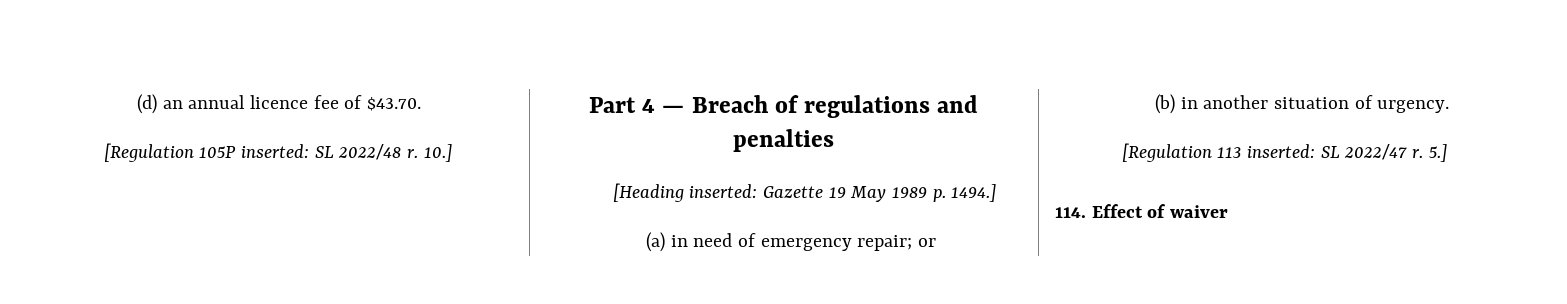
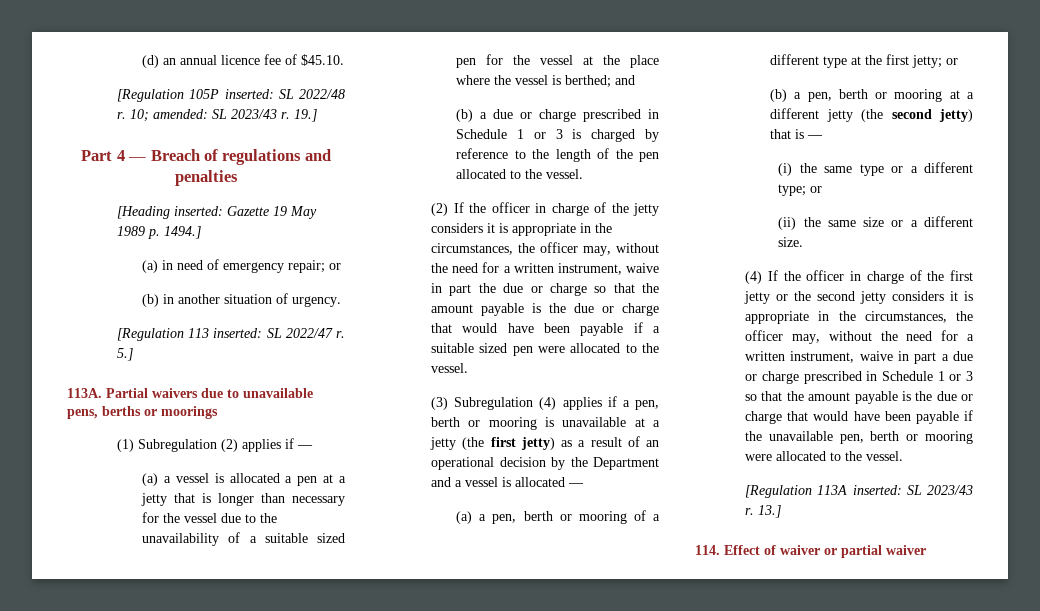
[366,97,421,111] $43.70. -> [301,54,345,66] $45.10.
[423,144,452,162] 10.] -> [130,109,318,122] 10; amended: SL 2023/43 r. 19.]
(1447, 153) none -> [67,388,313,398] [67,406,218,419] [117,438,314,452] [142,473,346,486] [141,493,345,506] [142,512,278,523] [142,532,345,546] [456,54,659,68] [456,75,636,88] [456,109,659,122] [456,129,659,142] [456,148,659,162] [456,169,584,179] [431,202,659,216] [431,223,613,236] [431,242,659,256] [431,262,659,275] [431,283,659,296] [431,303,659,316] [431,322,660,336] [431,343,659,356] [431,363,469,373] [431,396,659,410] [431,417,660,430] [430,436,659,450] [431,457,659,470] [431,477,585,487] [456,510,660,524] [770,54,959,68] [770,89,974,102] [770,108,973,122] [770,129,824,139] [778,162,973,176] [778,184,823,196] [778,216,973,230] [778,237,804,247] [745,270,973,284] [744,291,973,304] [745,311,973,324] [745,330,974,344] [745,351,973,364] [745,371,973,384] [745,391,973,404] [745,410,973,424] [745,431,973,444] [745,451,904,461] [745,485,973,498] [745,505,782,518] // 113A. Partial waivers due to unavailable pens, berths or moorings // (1) Subregulation (2) applies if — // (a) a vessel is allocated a pen at a jetty that is longer than necessary for the vessel due to the unavailability of a suitable sized pen for the vessel at the place where the vessel is berthed; and // (b) a due or charge prescribed in Schedule 1 or 3 is charged by reference to the length of the pen allocated to the vessel. // (2) If the officer in charge of the jetty considers it is appropriate in the circumstances, the officer may, without the need for a written instrument, waive in part the due or charge so that the amount payable is the due or charge that would have been payable if a suitable sized pen were allocated to the vessel. // (3) Subregulation (4) applies if a pen, berth or mooring is unavailable at a jetty (the first jetty) as a result of an operational decision by the Department and a vessel is allocated — // (a) a pen, berth or mooring of a different type at the first jetty; or // (b) a pen, berth or mooring at a different jetty (the second jetty) that is — // (i) the same type or a different type; or // (ii) the same size or a different size. // (4) If the officer in charge of the first jetty or the second jetty considers it is appropriate in the circumstances, the officer may, without the need for a written instrument, waive in part a due or charge prescribed in Schedule 1 or 3 so that the amount payable is the due or charge that would have been payable if the unavailable pen, berth or mooring were allocated to the vessel. // [Regulation 113A inserted: SL 2023/43 r. 13.]
(1229, 211) none -> [824,545,926,558] or partial waiver

